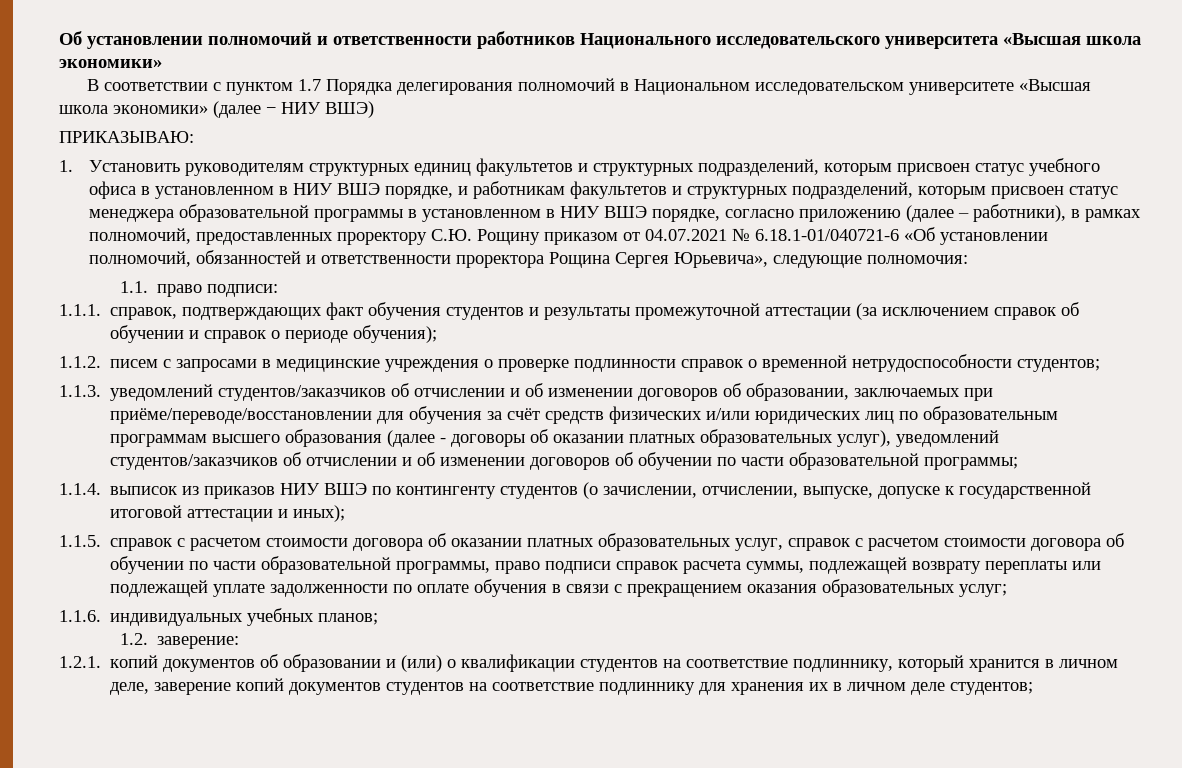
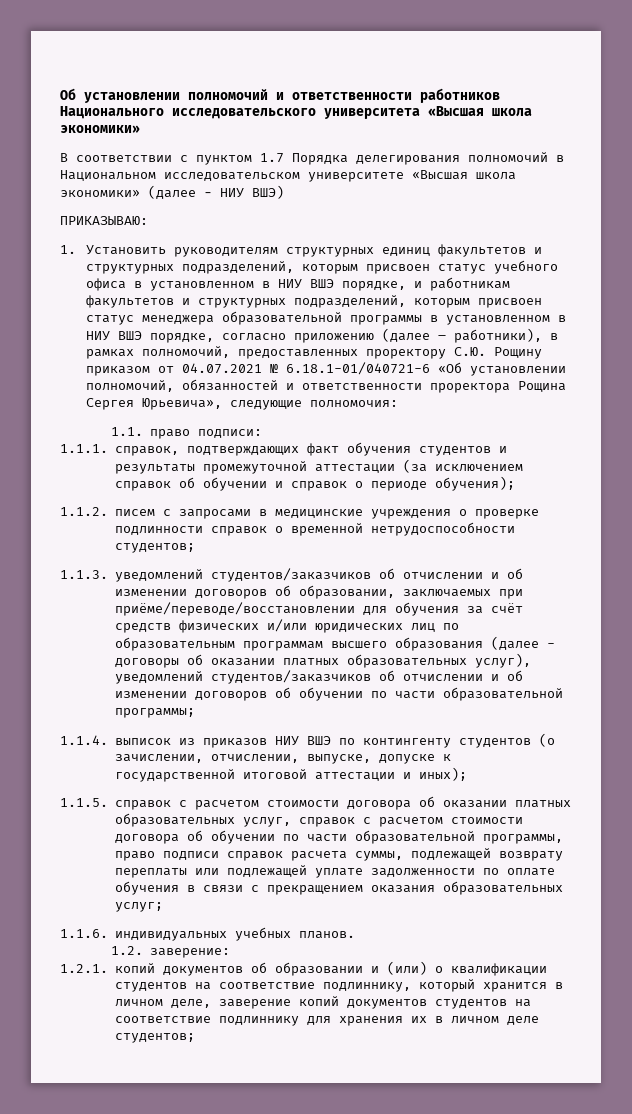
[318,613,379,625] планов; -> [298,931,355,939] планов.

